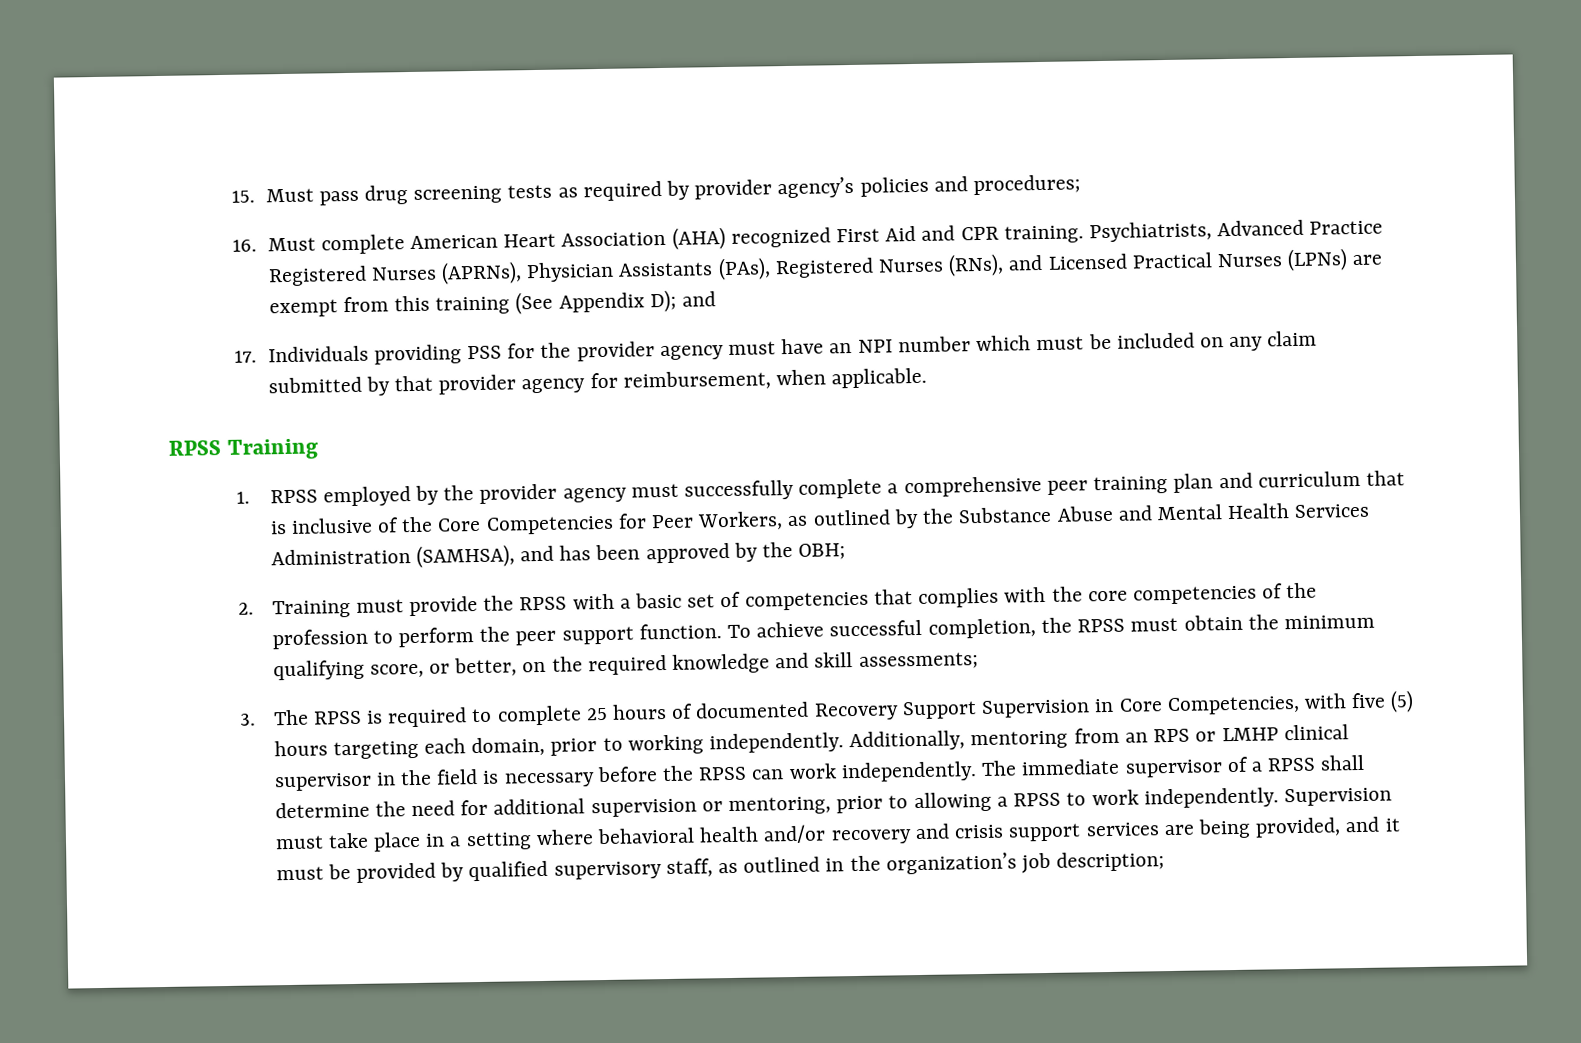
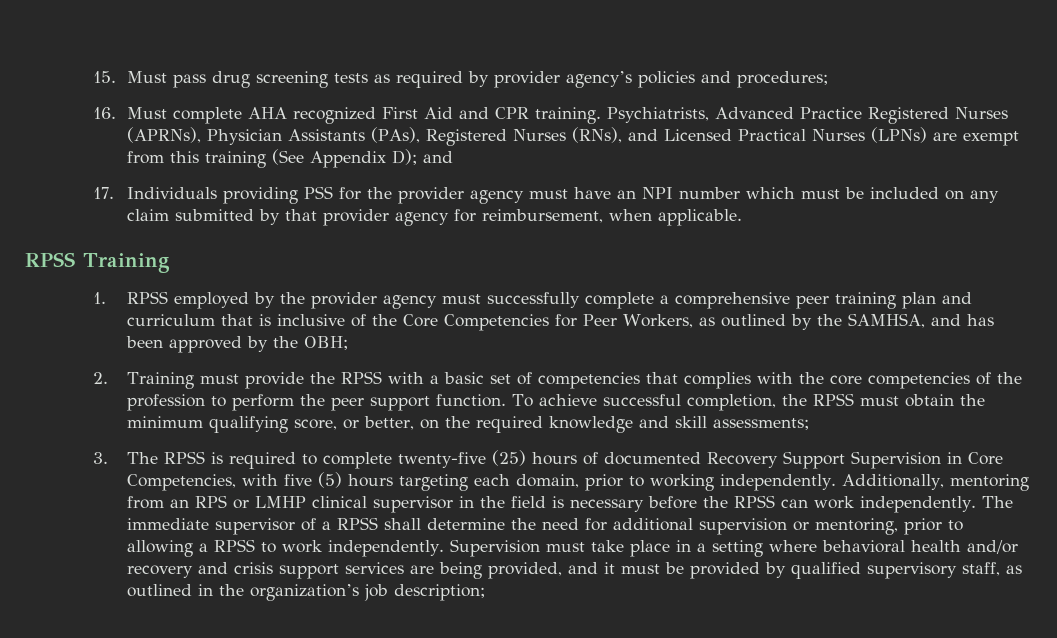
[409,226,726,250] American Heart Association (AHA) -> [247,107,287,119] AHA
[958,503,1370,524] [270,544,515,568] Substance Abuse and Mental Health Services Administration (SAMHSA), -> [847,313,925,328] SAMHSA,
[585,707,608,721] 25 -> [397,450,526,468] twenty-five (25)

